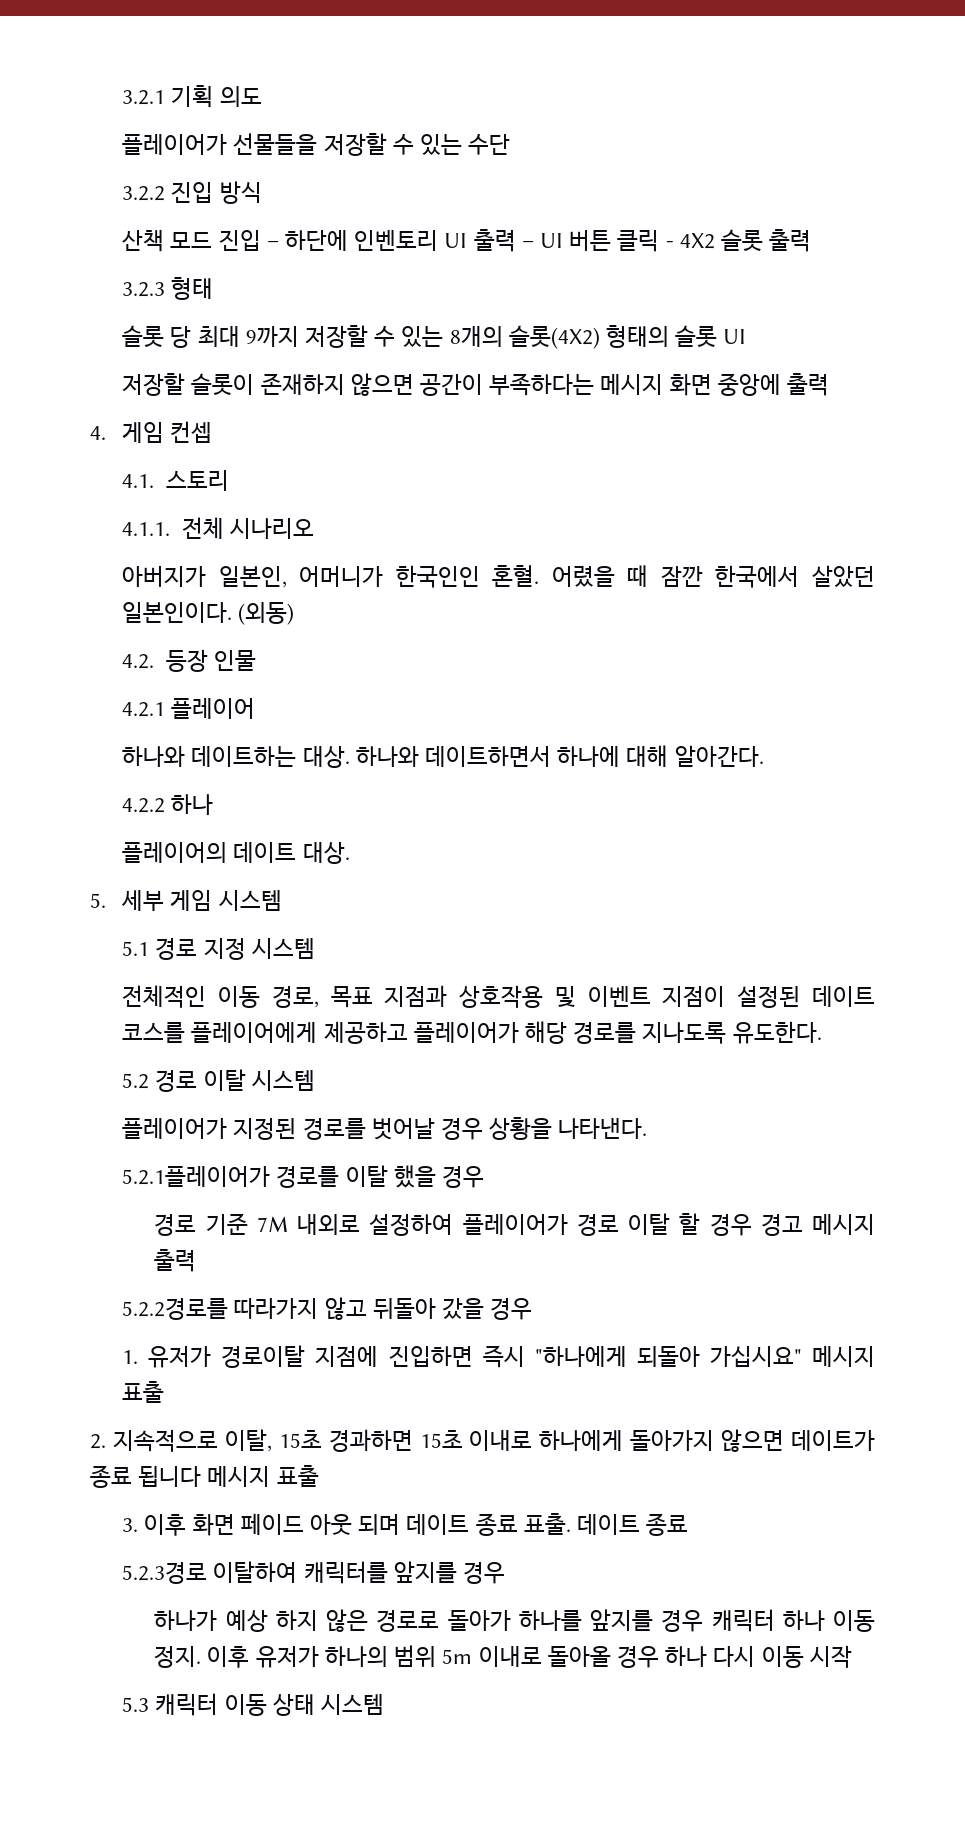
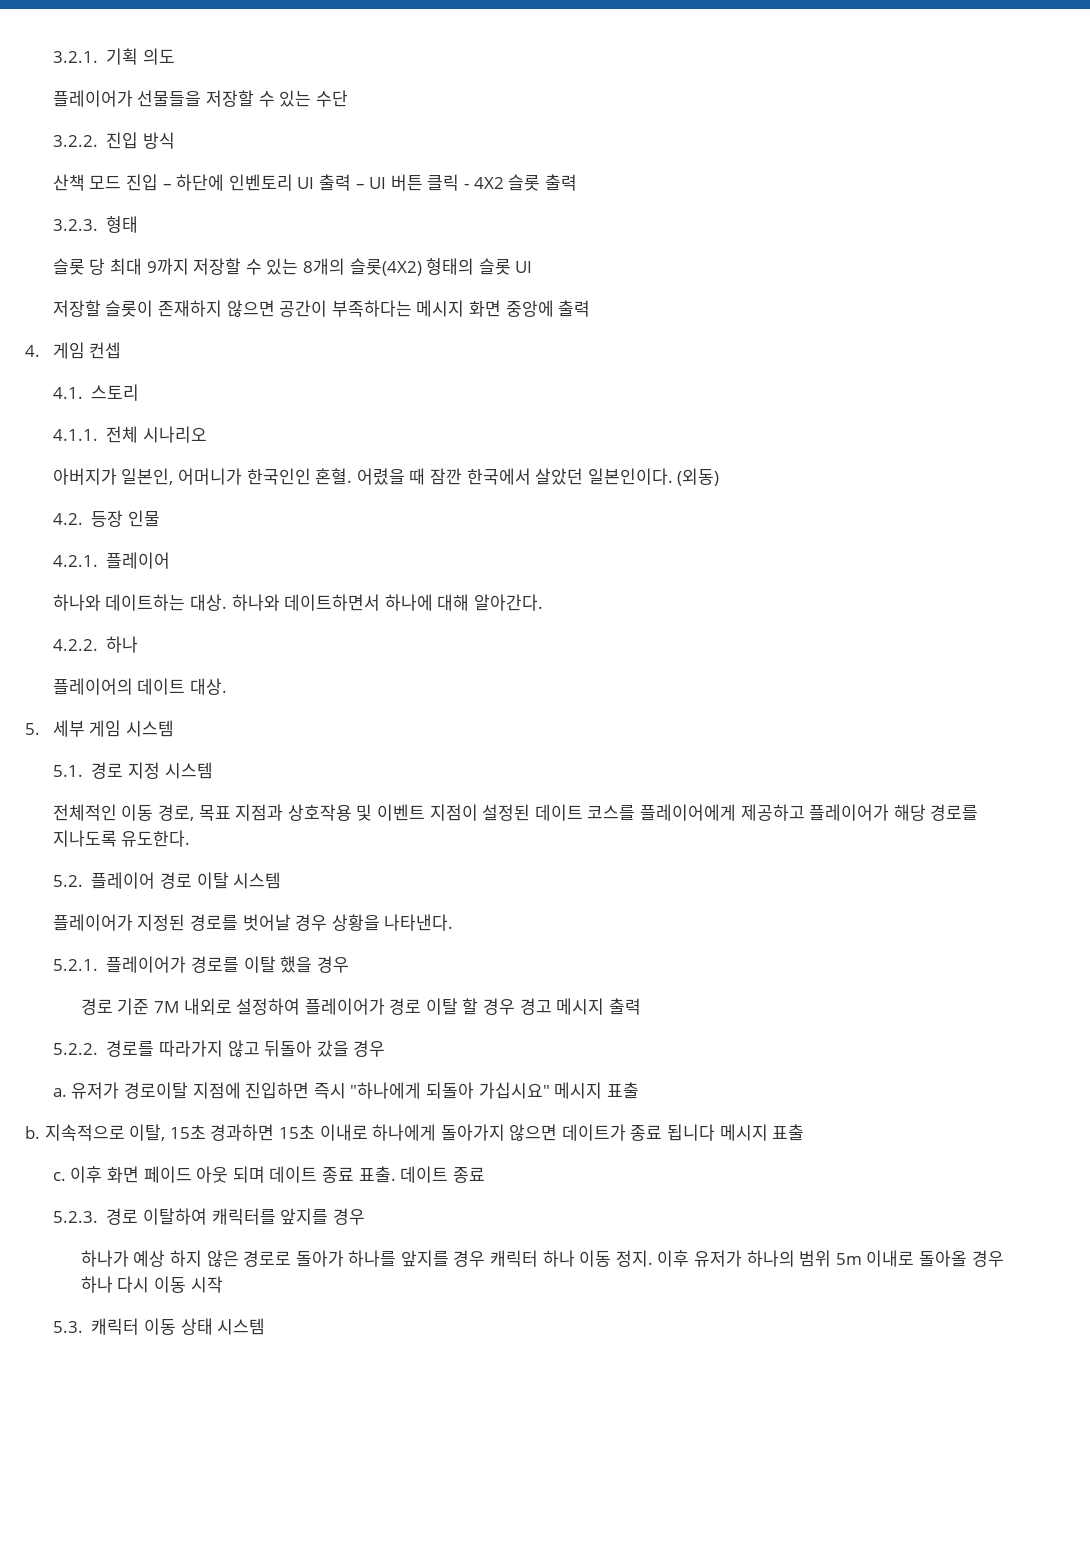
[122,90,166,105] 3.2.1 -> [52,51,98,63] 3.2.1.
[122,186,166,201] 3.2.2 -> [52,135,98,147] 3.2.2.
[122,282,166,297] 3.2.3 -> [52,219,98,231] 3.2.3.
[122,702,166,717] 4.2.1 -> [52,555,98,567] 4.2.1.
[122,798,166,813] 4.2.2 -> [52,639,98,651] 4.2.2.
[122,941,150,956] 5.1 -> [52,765,83,777] 5.1.
[122,1073,150,1089] 5.2 -> [52,872,156,889] 5.2. 플레이어
[122,1166,271,1187] 5.2.1플레이어가 -> [52,956,187,973] 5.2.1. 플레이어가
[122,1298,229,1320] 5.2.2경로를 -> [52,1040,155,1057] 5.2.2. 경로를
[122,1350,139,1364] 1. -> [52,1088,67,1097] a.
[90,1434,106,1449] 2. -> [25,1126,40,1139] b.
[122,1518,139,1532] 3. -> [52,1172,66,1181] c.
[122,1562,208,1584] 5.2.3경로 -> [52,1208,139,1225] 5.2.3. 경로
[122,1697,150,1712] 5.3 -> [52,1321,83,1333] 5.3.

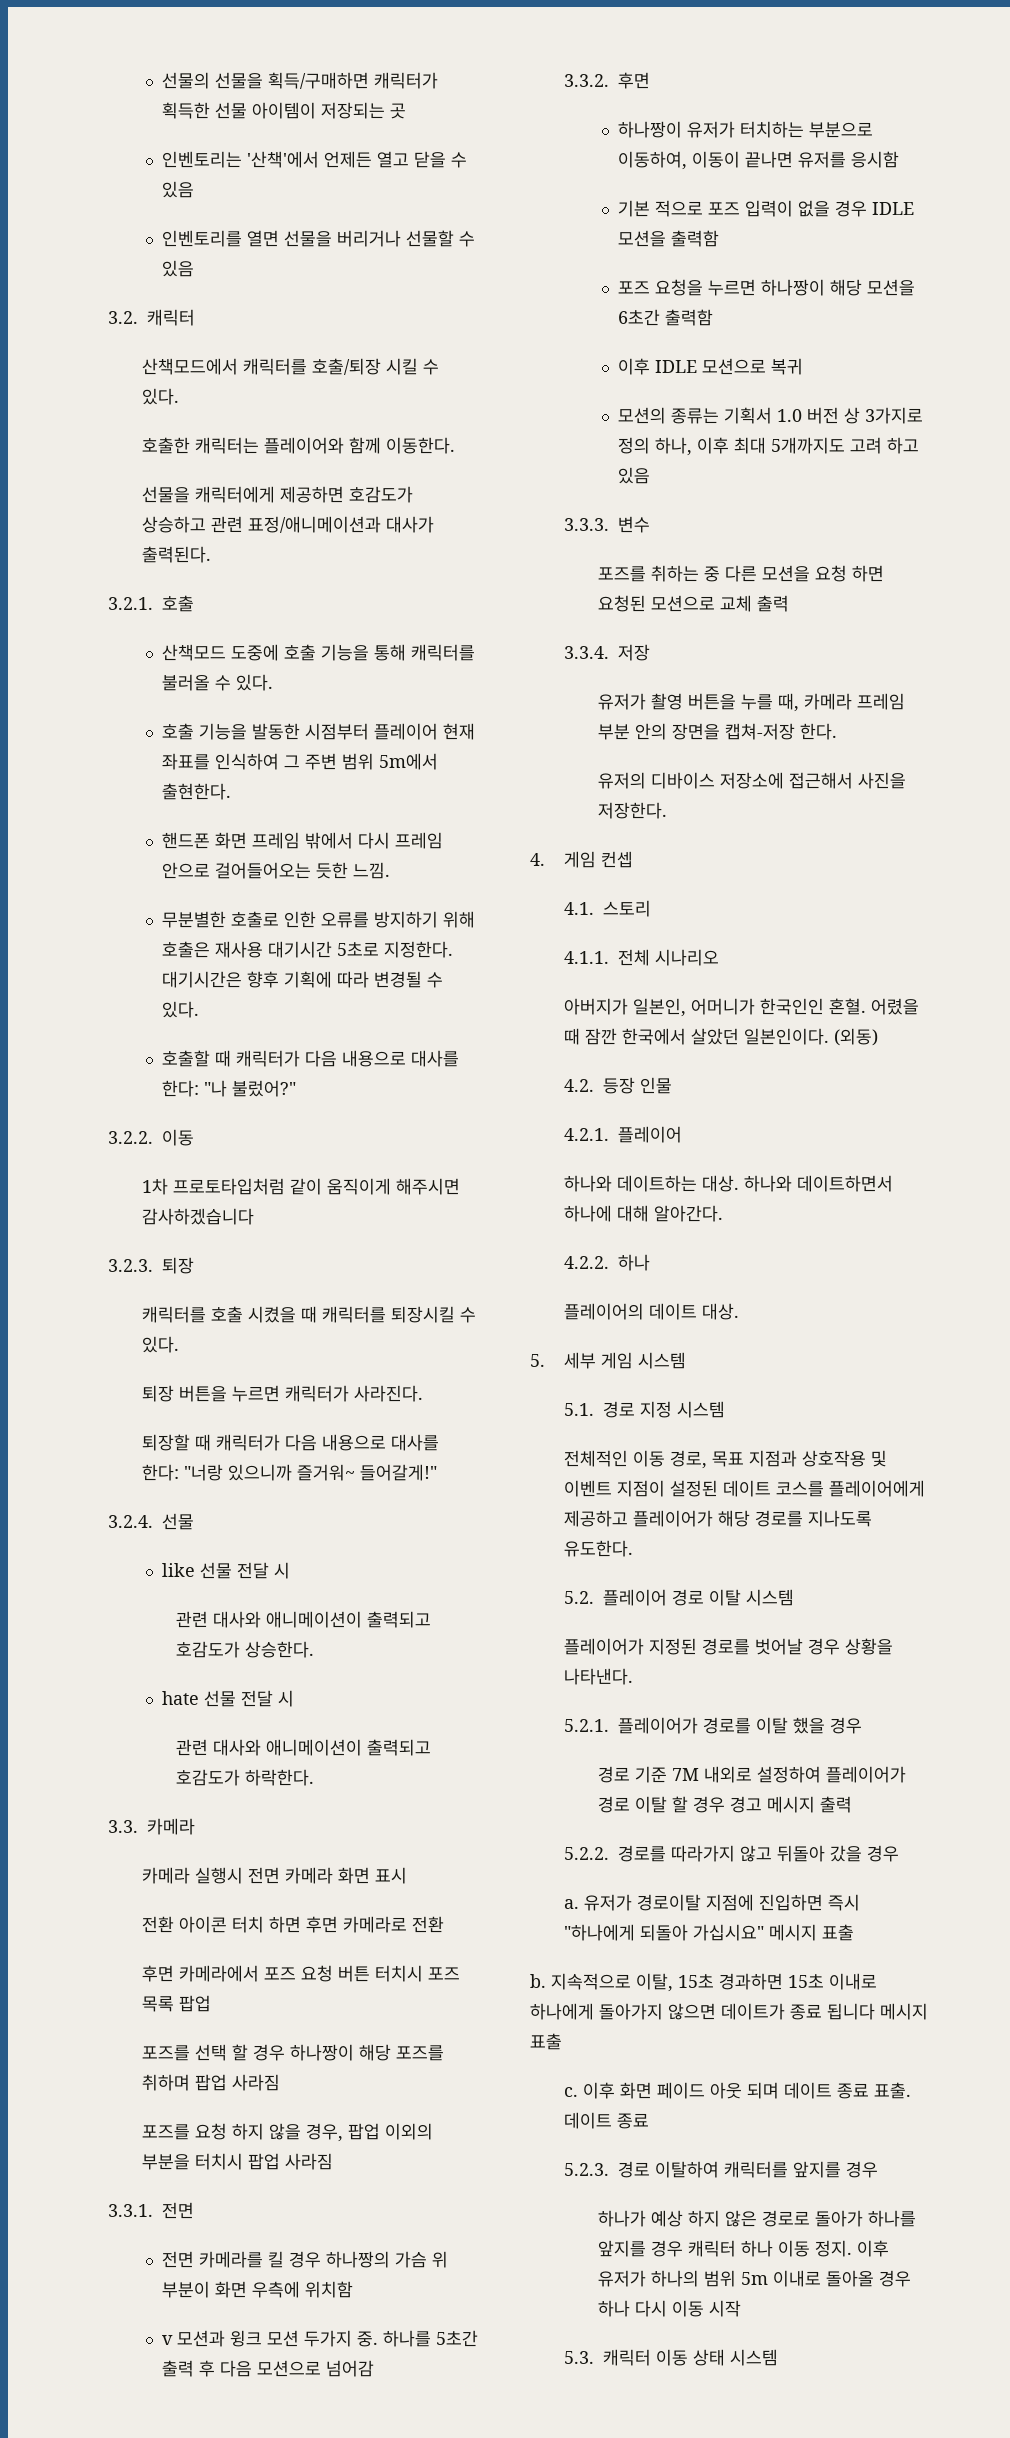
[52,48,175,65] [52,90,348,107] [52,132,175,149] [52,174,577,191] [52,216,139,233] [52,258,533,276] [52,300,591,317] 3.2.1. 기획 의도 // 플레이어가 선물들을 저장할 수 있는 수단 // 3.2.2. 진입 방식 // 산책 모드 진입 – 하단에 인벤토리 UI 출력 – UI 버튼 클릭 - 4X2 슬롯 출력 // 3.2.3. 형태 // 슬롯 당 최대 9까지 저장할 수 있는 8개의 슬롯(4X2) 형태의 슬롯 UI // 저장할 슬롯이 존재하지 않으면 공간이 부족하다는 메시지 화면 중앙에 출력 -> [162,72,439,89] [162,102,407,119] [162,151,468,168] [162,181,195,198] [162,230,476,247] [162,260,195,277] [108,309,196,326] [142,358,440,375] [142,388,180,405] [142,437,456,454] [142,486,414,503] [142,516,435,533] [142,546,212,563] [108,595,195,612] [162,644,476,661] [162,674,274,691] [162,723,476,740] [162,753,439,770] [162,783,232,800] [162,832,444,849] [162,862,391,879] [162,911,476,928] [162,941,454,958] [162,971,444,988] [162,1001,200,1018] [162,1050,460,1067] [162,1080,297,1097] [108,1129,195,1146] [142,1178,461,1195] [142,1208,255,1225] [108,1257,195,1274] [142,1306,477,1323] [142,1336,180,1353] [142,1385,424,1402] [142,1434,440,1451] [142,1464,438,1481] [108,1513,195,1530] [162,1562,291,1579] [176,1611,432,1628] [176,1641,315,1658] [162,1690,295,1707] [176,1739,432,1756] [176,1769,315,1786] [108,1818,196,1835] [142,1867,408,1884] [142,1916,445,1933] [142,1965,461,1982] [142,1995,212,2012] [142,2044,445,2061] [142,2074,281,2091] [142,2123,434,2142] [142,2153,334,2170] [108,2202,195,2219] [162,2251,449,2268] [162,2281,354,2298] [162,2330,479,2347] [162,2360,375,2377] [564,72,651,89] [618,121,874,138] [618,151,900,170] [618,200,915,217] [618,230,720,247] [618,279,916,296] [618,309,714,326] [618,358,804,375] [618,407,924,424] [618,437,920,456] [618,467,651,484] [564,516,651,533] [598,565,885,582] [598,595,790,612] [564,644,651,661] [598,693,906,712] [598,723,838,740] [598,772,907,789] [598,802,668,819] 선물의 선물을 획득/구매하면 캐릭터가 획득한 선물 아이템이 저장되는 곳 // 인벤토리는 '산책'에서 언제든 열고 닫을 수 있음 // 인벤토리를 열면 선물을 버리거나 선물할 수 있음 // 3.2. 캐릭터 // 산책모드에서 캐릭터를 호출/퇴장 시킬 수 있다. // 호출한 캐릭터는 플레이어와 함께 이동한다. // 선물을 캐릭터에게 제공하면 호감도가 상승하고 관련 표정/애니메이션과 대사가 출력된다. // 3.2.1. 호출 // 산책모드 도중에 호출 기능을 통해 캐릭터를 불러올 수 있다. // 호출 기능을 발동한 시점부터 플레이어 현재 좌표를 인식하여 그 주변 범위 5m에서 출현한다. // 핸드폰 화면 프레임 밖에서 다시 프레임 안으로 걸어들어오는 듯한 느낌. // 무분별한 호출로 인한 오류를 방지하기 위해 호출은 재사용 대기시간 5초로 지정한다. 대기시간은 향후 기획에 따라 변경될 수 있다. // 호출할 때 캐릭터가 다음 내용으로 대사를 한다: "나 불렀어?" // 3.2.2. 이동 // 1차 프로토타입처럼 같이 움직이게 해주시면 감사하겠습니다 // 3.2.3. 퇴장 // 캐릭터를 호출 시켰을 때 캐릭터를 퇴장시킬 수 있다. // 퇴장 버튼을 누르면 캐릭터가 사라진다. // 퇴장할 때 캐릭터가 다음 내용으로 대사를 한다: "너랑 있으니까 즐거워~ 들어갈게!" // 3.2.4. 선물 // like 선물 전달 시 // 관련 대사와 애니메이션이 출력되고 호감도가 상승한다. // hate 선물 전달 시 // 관련 대사와 애니메이션이 출력되고 호감도가 하락한다. // 3.3. 카메라 // 카메라 실행시 전면 카메라 화면 표시 // 전환 아이콘 터치 하면 후면 카메라로 전환 // 후면 카메라에서 포즈 요청 버튼 터치시 포즈 목록 팝업 // 포즈를 선택 할 경우 하나짱이 해당 포즈를 취하며 팝업 사라짐 // 포즈를 요청 하지 않을 경우, 팝업 이외의 부분을 터치시 팝업 사라짐 // 3.3.1. 전면 // 전면 카메라를 킬 경우 하나짱의 가슴 위 부분이 화면 우측에 위치함 // v 모션과 윙크 모션 두가지 중. 하나를 5초간 출력 후 다음 모션으로 넘어감 // 3.3.2. 후면 // 하나짱이 유저가 터치하는 부분으로 이동하여, 이동이 끝나면 유저를 응시함 // 기본 적으로 포즈 입력이 없을 경우 IDLE 모션을 출력함 // 포즈 요청을 누르면 하나짱이 해당 모션을 6초간 출력함 // 이후 IDLE 모션으로 복귀 // 모션의 종류는 기획서 1.0 버전 상 3가지로 정의 하나, 이후 최대 5개까지도 고려 하고 있음 // 3.3.3. 변수 // 포즈를 취하는 중 다른 모션을 요청 하면 요청된 모션으로 교체 출력 // 3.3.4. 저장 // 유저가 촬영 버튼을 누를 때, 카메라 프레임 부분 안의 장면을 캡쳐-저장 한다. // 유저의 디바이스 저장소에 접근해서 사진을 저장한다.

